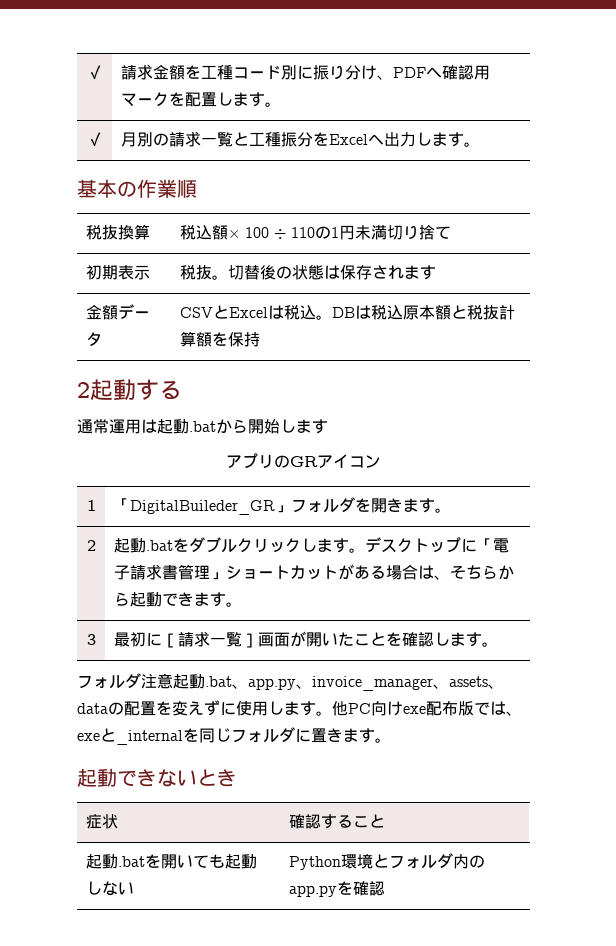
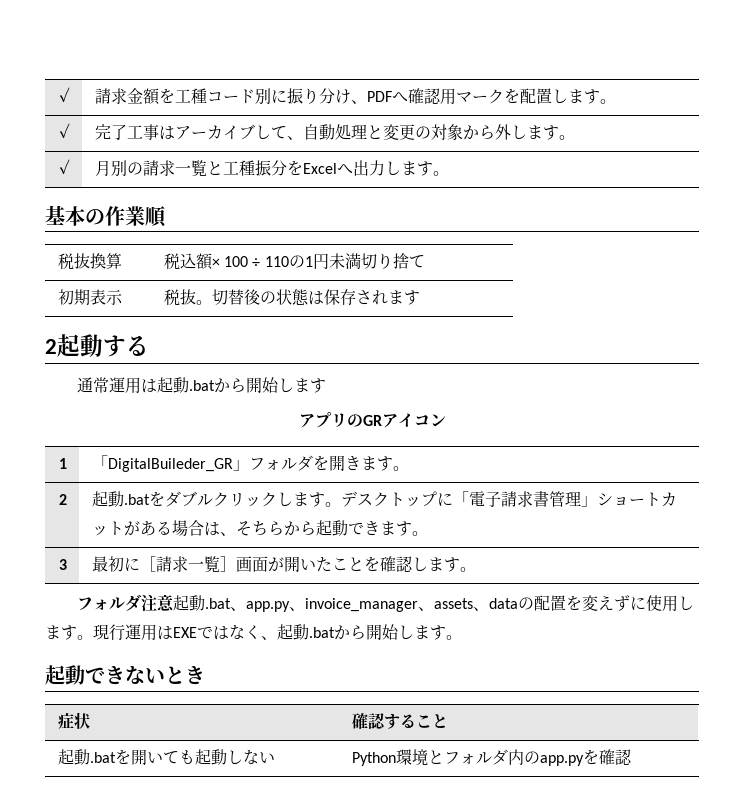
(282, 104) none -> [58,123,70,138] [94,124,575,140] // ✓ | 完了工事はアーカイブして、自動処理と変更の対象から外します。
[86,304,151,320] [86,332,103,347] [180,305,516,320] [180,331,261,347] // 金額データ | CSVとExcelは税込。DBは税込原本額と税抜計算額を保持 -> (420, 297) none
[332,700,522,716] [77,727,343,745] 他PC向けexe配布版では、exeと_internalを同じフォルダに置き -> [93,624,414,641] 現行運用はEXEではなく、起動.batから開始し

